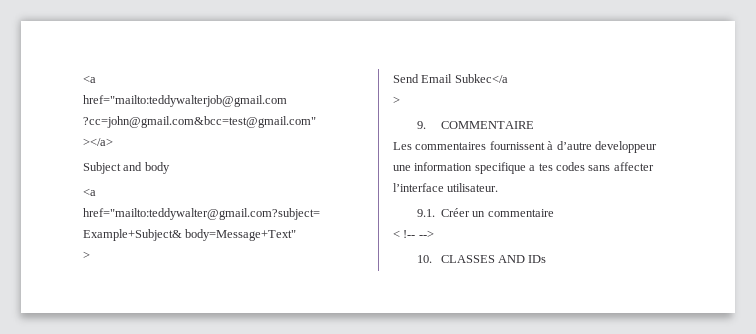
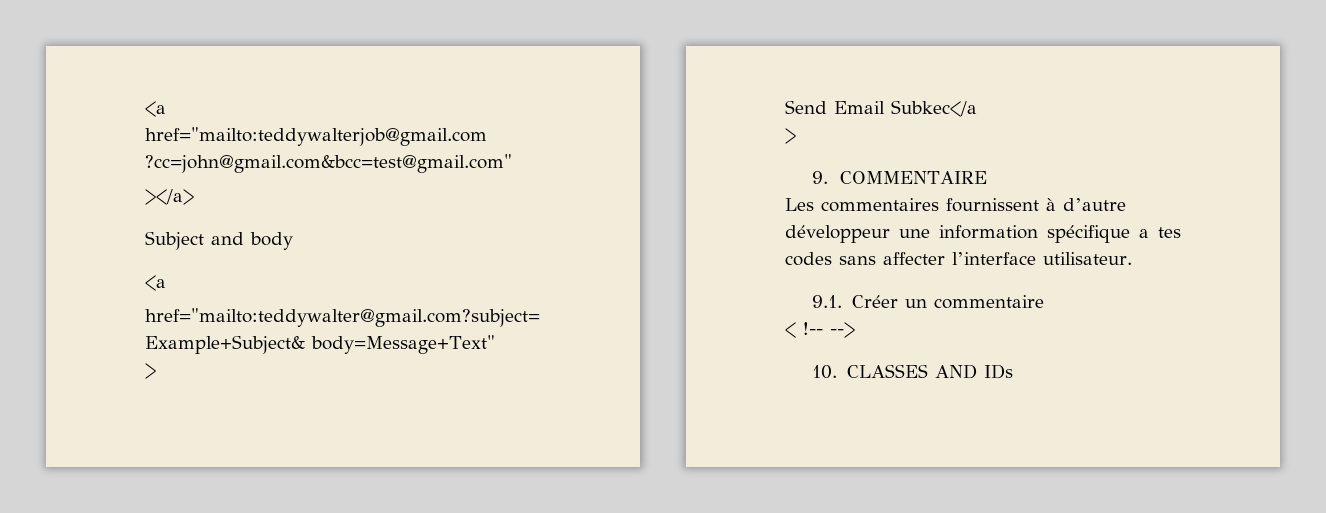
[594,141,657,153] developpeur -> [785,225,890,243] développeur
[474,162,526,174] specifique -> [1047,225,1130,243] spécifique

